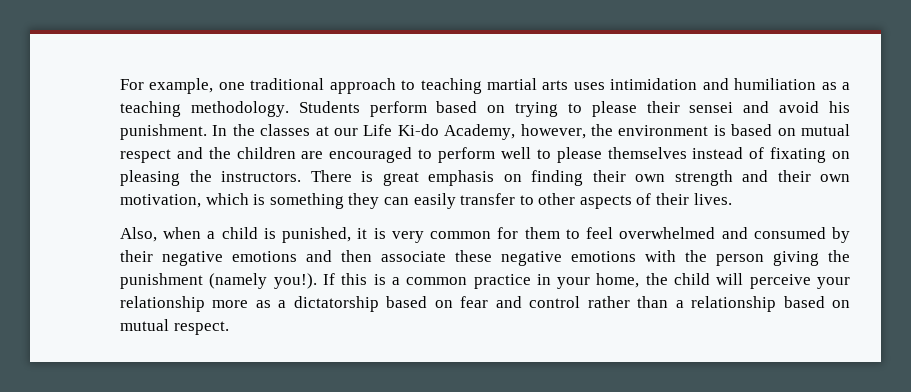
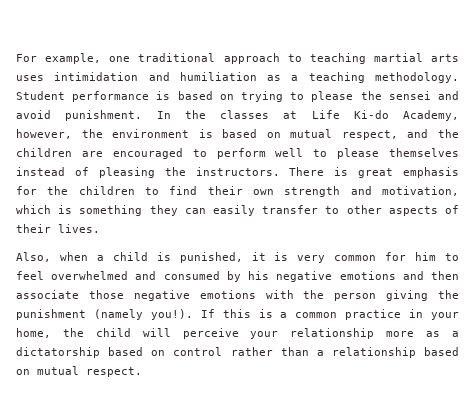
[298,101,427,117] Students perform -> [16,91,171,102] Student performance is
[646,101,680,113] their -> [360,91,382,100] the
[828,101,850,113] his -> (51, 114) none
[334,128,358,136] our -> (298, 115) none
[120,149,171,163] respect -> [341,130,398,140] respect,
[770,147,851,163] fixating on -> (89, 171) none
[503,170,583,186] on finding -> [16,186,198,195] for the children to find
[777,170,850,182] their own -> (372, 190) none
[524,227,560,239] them -> [415,252,437,261] him
[120,250,153,262] their -> [248,271,270,280] his
[455,250,492,262] these -> [88,290,124,299] those
[460,296,522,308] fear and -> (166, 353) none

